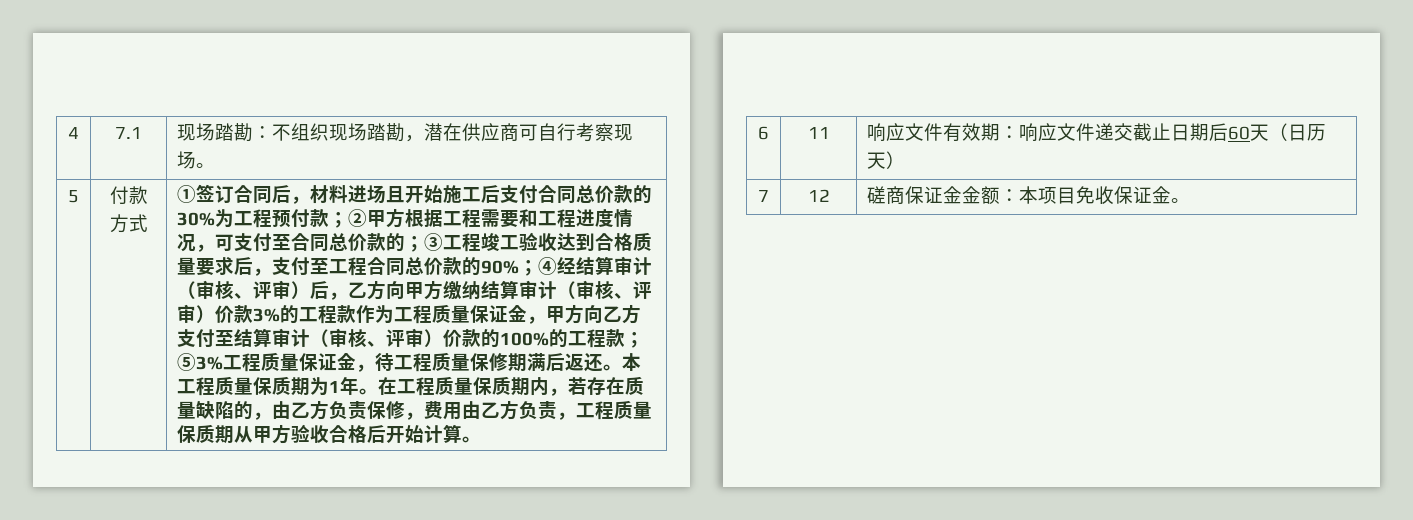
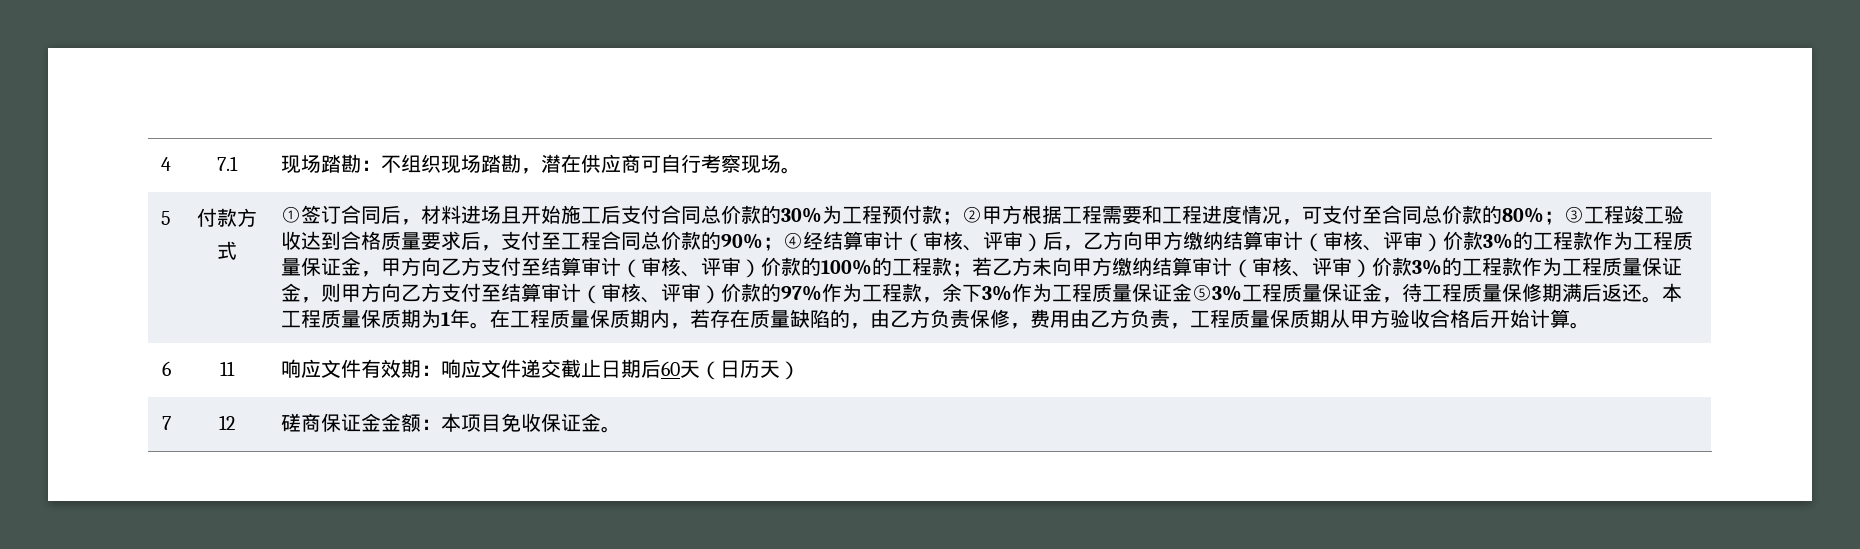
(406, 242) none -> [1502,207,1545,223] 80%
(645, 340) none -> [972,257,1683,278] [281,283,1193,304] 若乙方未向甲方缴纳结算审计（审核、评审）价款3%的工程款作为工程质量保证金，则甲方向乙方支付至结算审计（审核、评审）价款的97%作为工程款，余下3%作为工程质量保证金

